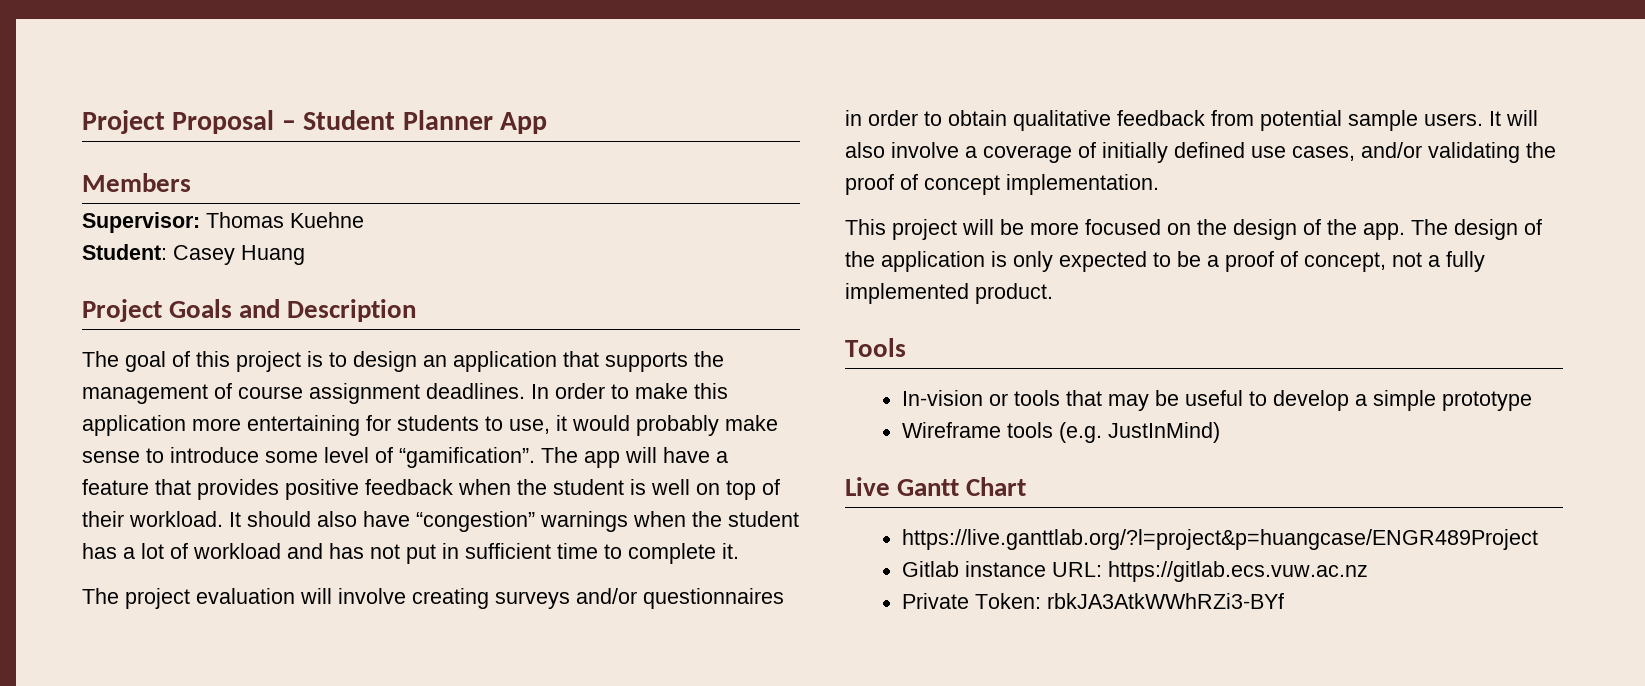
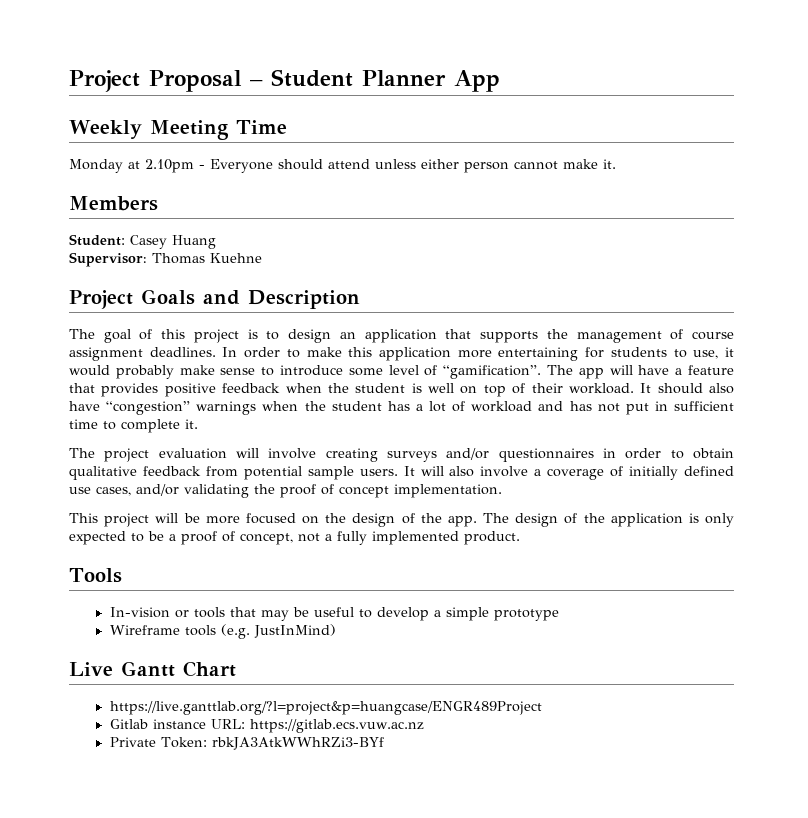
[82,173,191,192] Members -> [69,120,287,140] [69,159,616,173] [69,196,158,211] [69,234,216,249] Weekly Meeting Time // Monday at 2.10pm - Everyone should attend unless either person cannot make it. // Members // Student: Casey Huang
[82,244,305,265] // Student: Casey Huang -> (262, 258) none

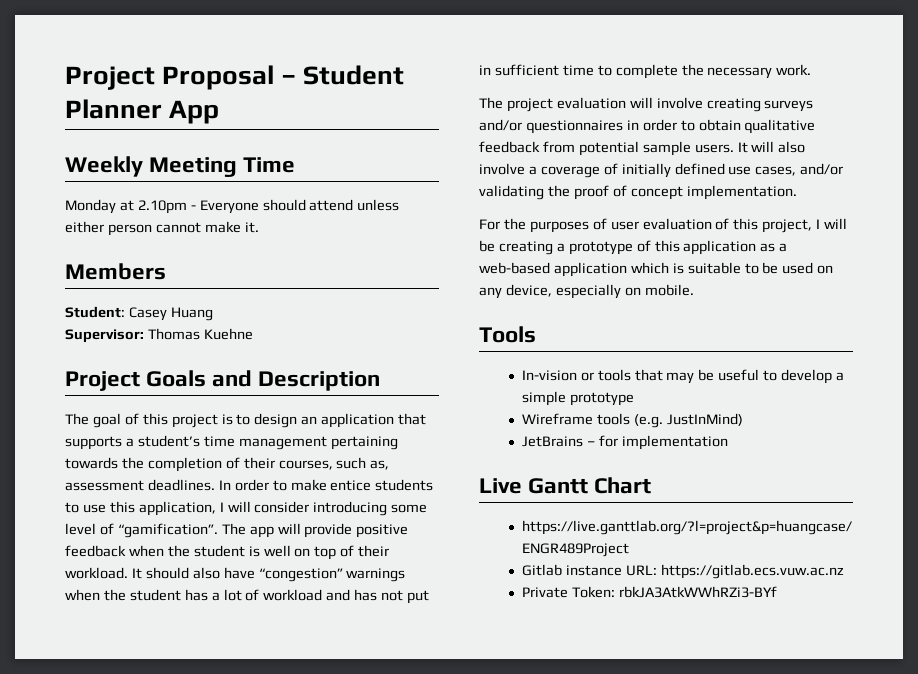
[546,329,735,343] [69,347,143,361] the management of course assignment -> [125,435,398,450] [65,457,390,472] [65,480,144,491] a student’s time management pertaining towards the completion of their courses, such as, assessment
[348,347,734,361] [69,365,343,379] this application more entertaining for students to use, it would probably make sense to introduce -> [330,479,434,491] [65,501,388,516] entice students to use this application, I will consider introducing
[638,365,734,375] [69,383,159,397] have a feature that provides -> [304,523,353,538] provide
[185,419,198,429] it. -> [681,64,812,79] the necessary work.
[69,513,734,527] [69,531,520,545] This project will be more focused on the design of the app. The design of the application is only expected to be a proof of concept, not a fully implemented product. -> [479,218,848,233] [479,240,788,255] [479,262,834,277] [479,284,694,299] For the purposes of user evaluation of this project, I will be creating a prototype of this application as a web-based application which is suitable to be used on any device, especially on mobile.
(336, 631) none -> [521,435,728,450] // JetBrains – for implementation

